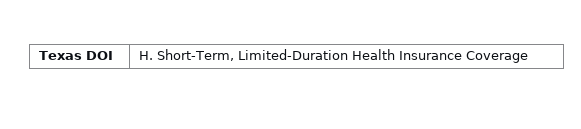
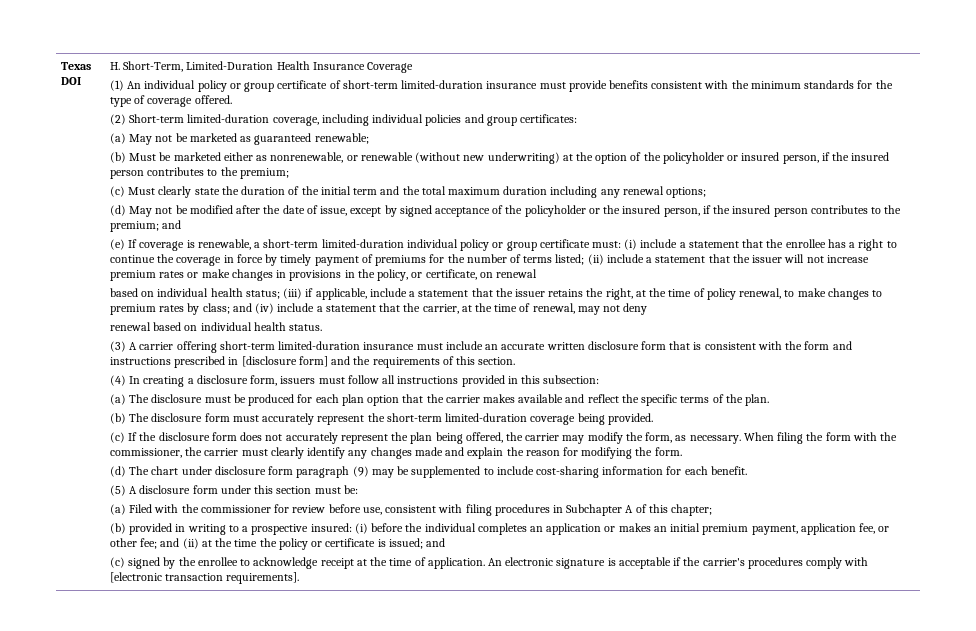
(528, 57) none -> [109,80,893,92] [109,95,232,107] [109,114,578,126] [109,133,369,145] [109,152,890,164] [109,167,289,179] [109,186,707,198] [109,205,902,217] [109,220,182,232] [109,239,897,251] [109,254,869,266] [109,269,537,281] [109,288,883,300] [109,303,648,315] [109,322,323,331] [109,341,852,353] [109,356,516,368] [109,375,600,387] [109,394,770,406] [109,413,653,425] [109,432,898,444] [109,447,682,459] [109,466,747,478] [109,485,358,496] [109,504,713,516] [109,523,890,535] [109,538,445,550] [109,557,869,569] [109,572,300,584] // (1) An individual policy or group certificate of short-term limited-duration insurance must provide benefits consistent with the minimum standards for the type of coverage offered. // (2) Short-term limited-duration coverage, including individual policies and group certificates: // (a) May not be marketed as guaranteed renewable; // (b) Must be marketed either as nonrenewable, or renewable (without new underwriting) at the option of the policyholder or insured person, if the insured person contributes to the premium; // (c) Must clearly state the duration of the initial term and the total maximum duration including any renewal options; // (d) May not be modified after the date of issue, except by signed acceptance of the policyholder or the insured person, if the insured person contributes to the premium; and // (e) If coverage is renewable, a short-term limited-duration individual policy or group certificate must: (i) include a statement that the enrollee has a right to continue the coverage in force by timely payment of premiums for the number of terms listed; (ii) include a statement that the issuer will not increase premium rates or make changes in provisions in the policy, or certificate, on renewal // based on individual health status; (iii) if applicable, include a statement that the issuer retains the right, at the time of policy renewal, to make changes to premium rates by class; and (iv) include a statement that the carrier, at the time of renewal, may not deny // renewal based on individual health status. // (3) A carrier offering short-term limited-duration insurance must include an accurate written disclosure form that is consistent with the form and instructions prescribed in [disclosure form] and the requirements of this section. // (4) In creating a disclosure form, issuers must follow all instructions provided in this subsection: // (a) The disclosure must be produced for each plan option that the carrier makes available and reflect the specific terms of the plan. // (b) The disclosure form must accurately represent the short-term limited-duration coverage being provided. // (c) If the disclosure form does not accurately represent the plan being offered, the carrier may modify the form, as necessary. When filing the form with the commissioner, the carrier must clearly identify any changes made and explain the reason for modifying the form. // (d) The chart under disclosure form paragraph (9) may be supplemented to include cost-sharing information for each benefit. // (5) A disclosure form under this section must be: // (a) Filed with the commissioner for review before use, consistent with filing procedures in Subchapter A of this chapter; // (b) provided in writing to a prospective insured: (i) before the individual completes an application or makes an initial premium payment, application fee, or other fee; and (ii) at the time the policy or certificate is issued; and // (c) signed by the enrollee to acknowledge receipt at the time of application. An electronic signature is acceptable if the carrier's procedures comply with [electronic transaction requirements].

